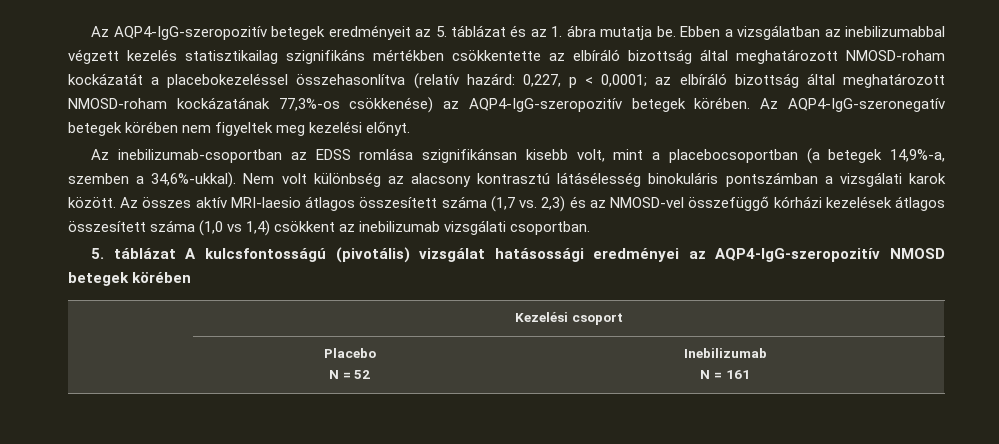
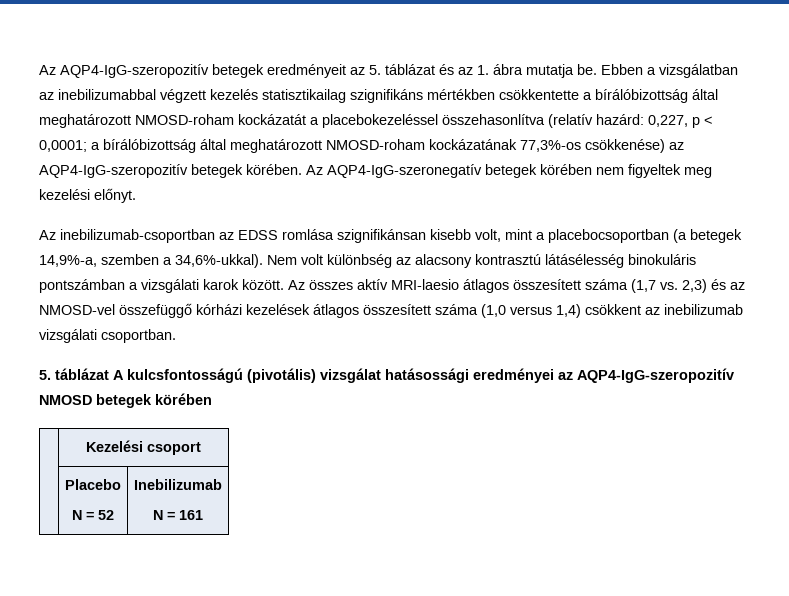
[549,49,692,64] az elbíráló bizottság -> [583,89,688,103] a bírálóbizottság
[655,73,799,88] az elbíráló bizottság -> [91,139,196,153] a bírálóbizottság
[227,224,243,232] vs -> [510,306,552,315] versus

